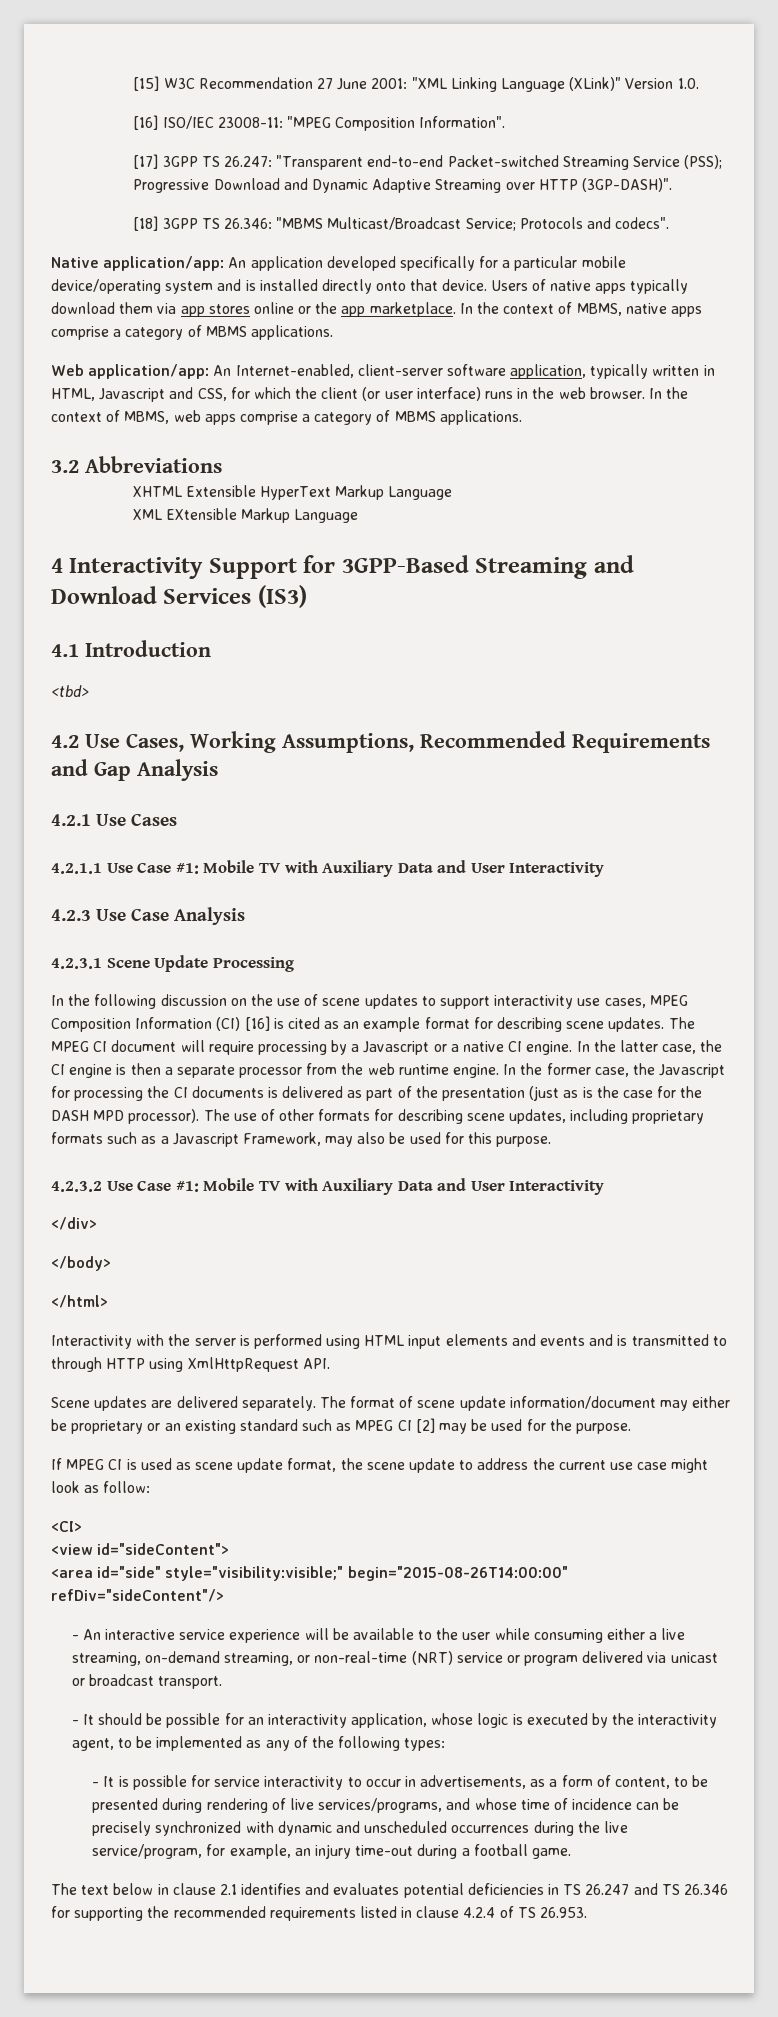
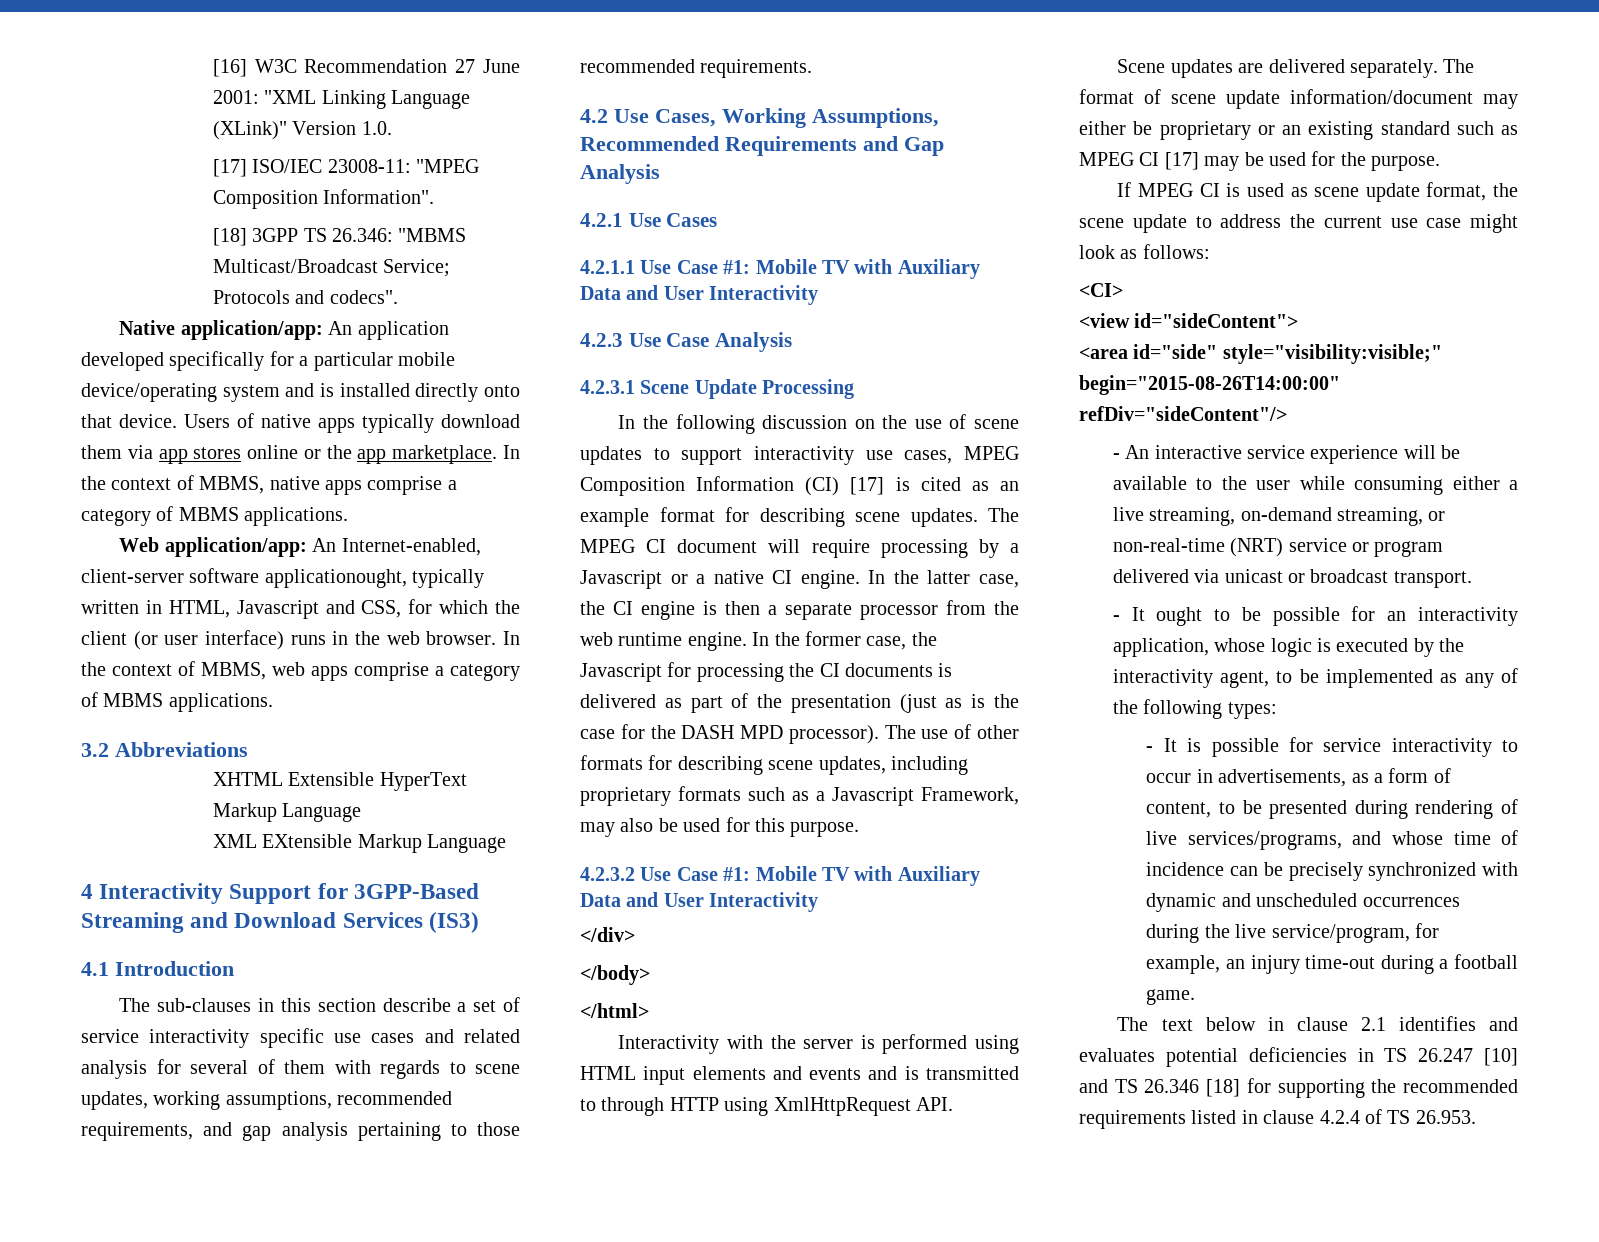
[133,76,160,91] [15] -> [212,59,247,77] [16]
[133,115,159,130] [16] -> [212,159,247,177] [17]
[133,154,723,170] [133,178,672,193] // [17] 3GPP TS 26.247: "Transparent end-to-end Packet-switched Streaming Service (PSS); Progressive Download and Dynamic Adaptive Streaming over HTTP (3GP-DASH)". -> (435, 196) none
[510,364,587,379] application, -> [264,569,407,588] applicationought,
[51,685,89,697] <tbd> -> [119,997,521,1012] [81,1028,520,1048] [81,1059,520,1079] [81,1091,453,1110] [81,1122,521,1141] [580,59,813,78] The sub-clauses in this section describe a set of service interactivity specific use cases and related analysis for several of them with regards to scene updates, working assumptions, recommended requirements, and gap analysis pertaining to those recommended requirements.
[244,1016,270,1031] [16] -> [850,477,885,495] [17]
[415,1418,435,1433] [2] -> [1164,152,1199,170] [17]
[103,1481,151,1493] follow: -> [1142,244,1210,259] follows:
[97,1713,142,1725] should -> [1156,607,1231,626] ought to
(630, 1889) none -> [1484,1048,1518,1066] [10]
(728, 1889) none -> [1206,1079,1241,1097] [18]

